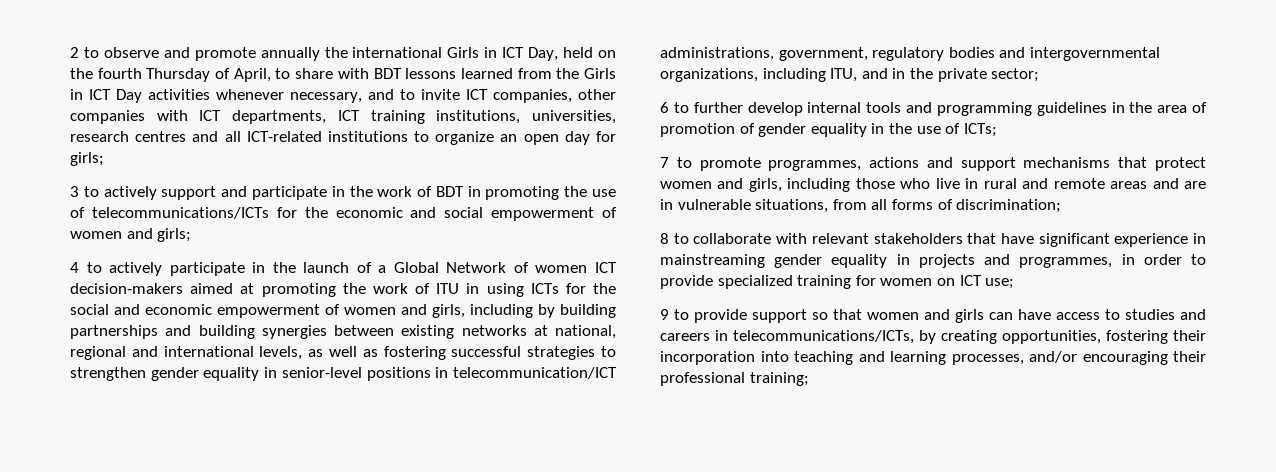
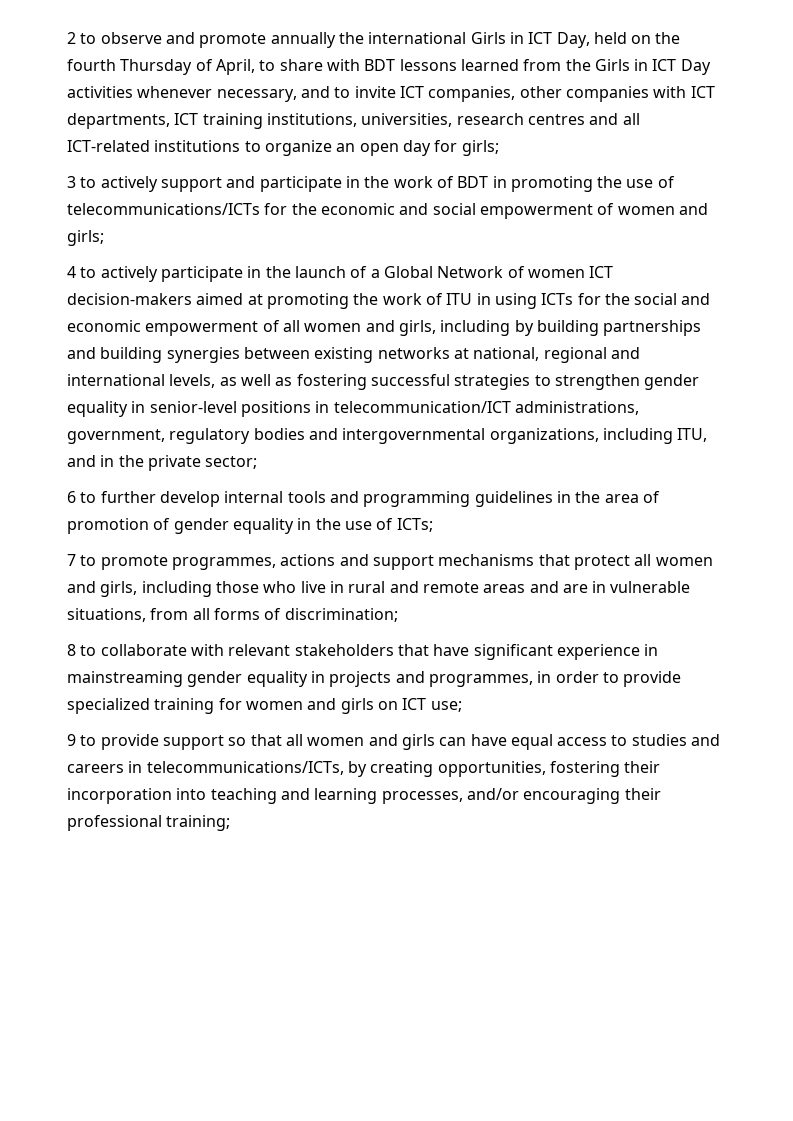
(340, 309) none -> [282,320,300,332] all
(1206, 164) none -> [634,554,652,566] all
(933, 282) none -> [307,698,374,714] and girls
(862, 314) none -> [285,734,303,746] all
(1051, 314) none -> [510,734,553,750] equal

